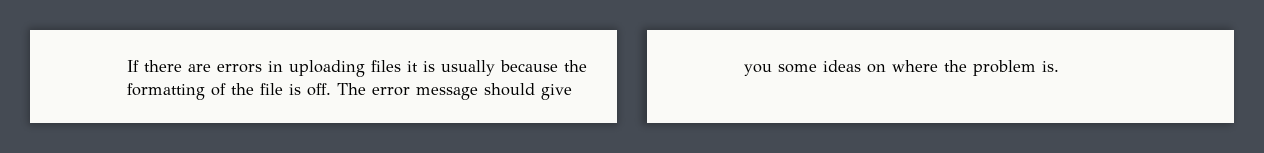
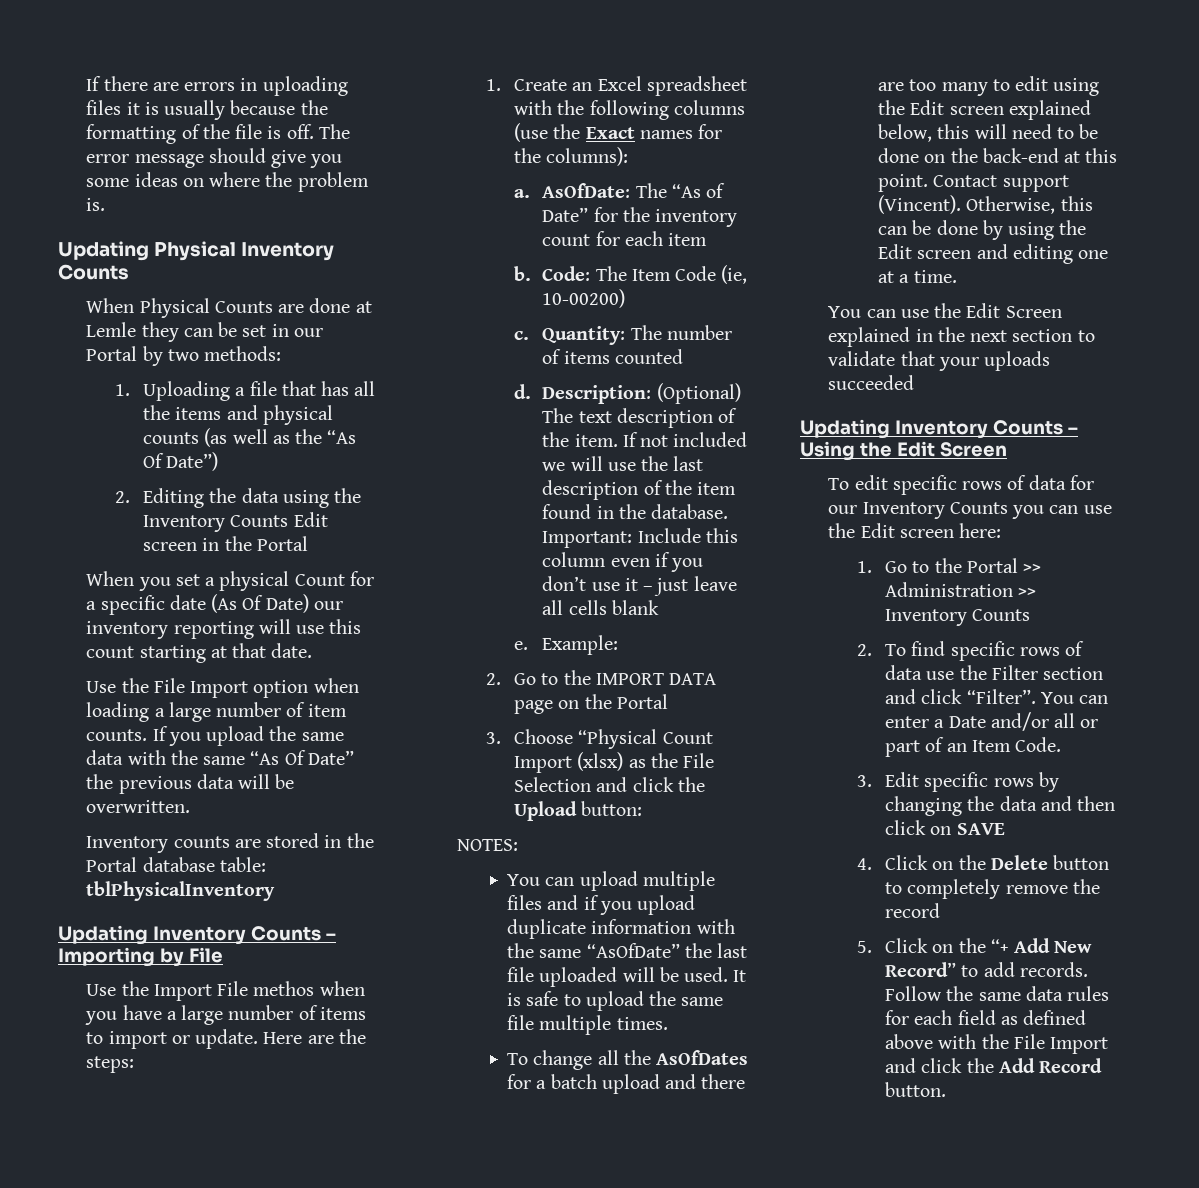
(1060, 66) none -> [58,241,335,261] [58,264,129,280] [86,298,372,318] [86,322,323,342] [86,346,282,366] [114,381,376,401] [143,405,333,425] [143,428,357,447] [143,452,219,471] [114,488,362,508] [143,512,328,532] [143,536,308,551] [86,571,374,591] [86,594,343,615] [86,619,362,639] [86,643,313,663] [86,678,359,698] [86,702,347,722] [86,726,344,746] [86,750,354,765] [86,774,295,794] [86,800,191,813] [86,833,374,853] [86,857,266,872] [86,881,276,901] [58,925,336,945] [58,947,223,967] [86,981,365,1001] [85,1005,366,1025] [86,1029,366,1049] [86,1056,135,1073] [485,76,747,96] [514,100,745,120] [514,123,723,142] [514,147,629,166] [514,183,726,198] [542,207,738,227] [542,231,708,246] [514,265,748,284] [542,289,626,308] [514,325,732,345] [542,349,683,364] [514,383,741,404] [542,408,738,428] [542,432,748,447] [542,456,704,471] [542,480,737,500] [542,504,729,519] [542,528,738,548] [542,552,704,572] [542,576,737,596] [542,600,659,615] [514,635,619,655] [485,670,717,685] [514,694,668,714] [485,729,713,749] [514,752,715,773] [514,777,705,792] [514,801,643,821] [457,839,519,851] [507,871,715,891] [507,895,696,915] [507,919,735,939] [507,943,748,958] [507,967,747,987] [507,991,724,1011] [507,1015,668,1035] [507,1050,749,1070] [507,1074,746,1094] [878,76,1100,96] [878,100,1091,120] [878,124,1099,142] [878,148,1118,163] [878,174,1069,192] [878,195,1093,214] [878,220,1087,240] [878,244,1109,264] [878,270,957,283] [828,303,1062,318] [828,327,1095,347] [828,351,1051,371] [828,375,915,390] [800,419,1078,439] [800,441,1007,461] [828,475,1094,495] [828,502,1112,519] [828,523,1002,538] [856,558,1042,573] [885,582,1037,597] [885,609,1031,626] [856,641,1085,661] [885,665,1104,680] [885,689,1109,704] [885,712,1099,731] [885,737,1062,757] [856,772,1059,792] [885,796,1116,816] [885,820,1005,835] [856,855,1110,870] [885,879,1100,899] [885,903,941,918] [856,938,1093,953] [885,962,1088,977] [885,986,1110,1001] [885,1010,1087,1025] [885,1034,1109,1054] [885,1058,1103,1073] [885,1082,947,1097] // Updating Physical Inventory Counts // When Physical Counts are done at Lemle they can be set in our Portal by two methods: // 1. Uploading a file that has all the items and physical counts (as well as the “As Of Date”) // 2. Editing the data using the Inventory Counts Edit screen in the Portal // When you set a physical Count for a specific date (As Of Date) our inventory reporting will use this count starting at that date. // Use the File Import option when loading a large number of item counts. If you upload the same data with the same “As Of Date” the previous data will be overwritten. // Inventory counts are stored in the Portal database table: tblPhysicalInventory // Updating Inventory Counts – Importing by File // Use the Import File methos when you have a large number of items to import or update. Here are the steps: // 1. Create an Excel spreadsheet with the following columns (use the Exact names for the columns): // a. AsOfDate: The “As of Date” for the inventory count for each item // b. Code: The Item Code (ie, 10-00200) // c. Quantity: The number of items counted // d. Description: (Optional) The text description of the item. If not included we will use the last description of the item found in the database. Important: Include this column even if you don’t use it – just leave all cells blank // e. Example: // 2. Go to the IMPORT DATA page on the Portal // 3. Choose “Physical Count Import (xlsx) as the File Selection and click the Upload button: // NOTES: // You can upload multiple files and if you upload duplicate information with the same “AsOfDate” the last file uploaded will be used. It is safe to upload the same file multiple times. // To change all the AsOfDates for a batch upload and there are too many to edit using the Edit screen explained below, this will need to be done on the back-end at this point. Contact support (Vincent). Otherwise, this can be done by using the Edit screen and editing one at a time. // You can use the Edit Screen explained in the next section to validate that your uploads succeeded // Updating Inventory Counts – Using the Edit Screen // To edit specific rows of data for our Inventory Counts you can use the Edit screen here: // 1. Go to the Portal >> Administration >> Inventory Counts // 2. To find specific rows of data use the Filter section and click “Filter”. You can enter a Date and/or all or part of an Item Code. // 3. Edit specific rows by changing the data and then click on SAVE // 4. Click on the Delete button to completely remove the record // 5. Click on the “+ Add New Record” to add records. Follow the same data rules for each field as defined above with the File Import and click the Add Record button.

